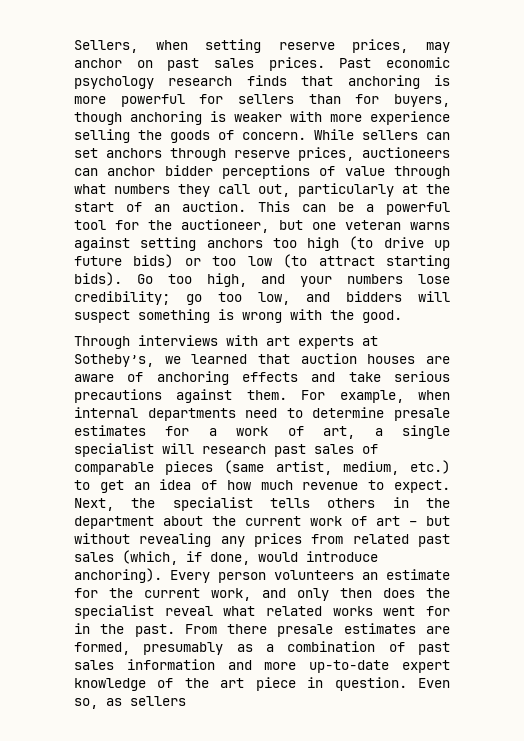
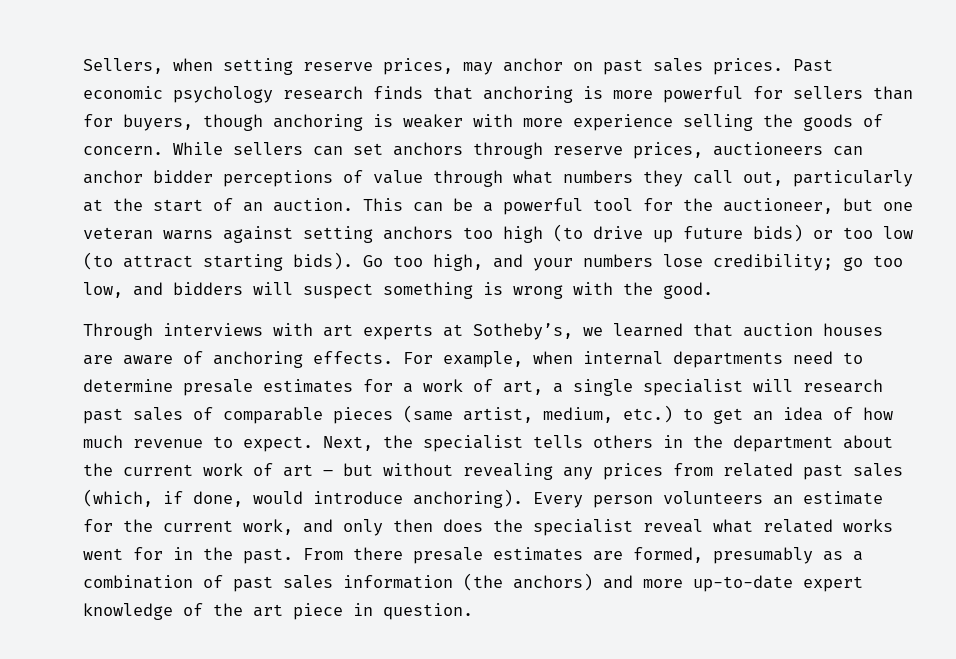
[242,371,450,382] [74,389,287,403] effects and take serious precautions against them. -> [313,351,393,364] effects.
(215, 664) none -> [463,573,593,591] (the anchors)
[418,678,450,688] [74,696,186,709] Even so, as sellers -> (473, 611) none

